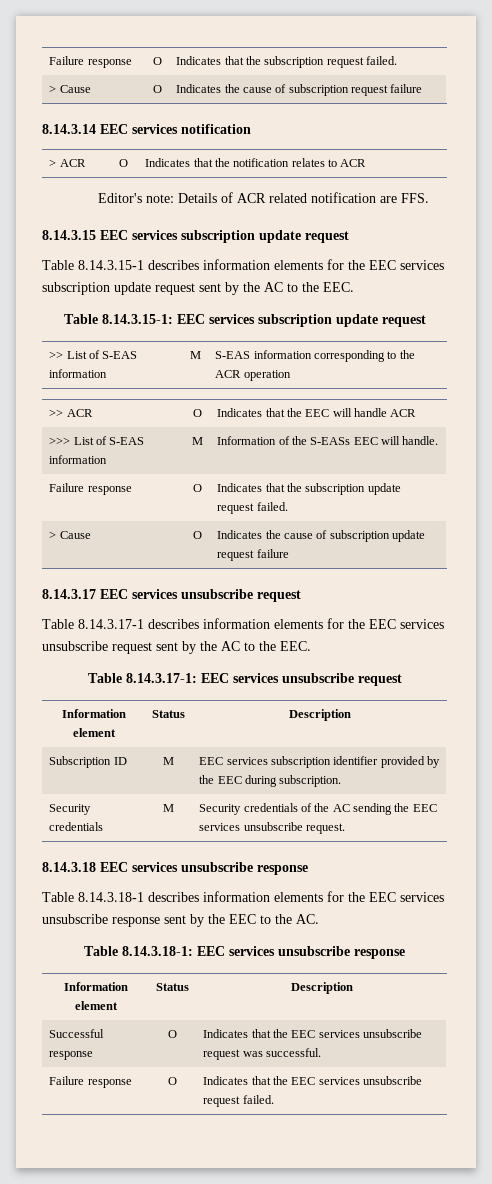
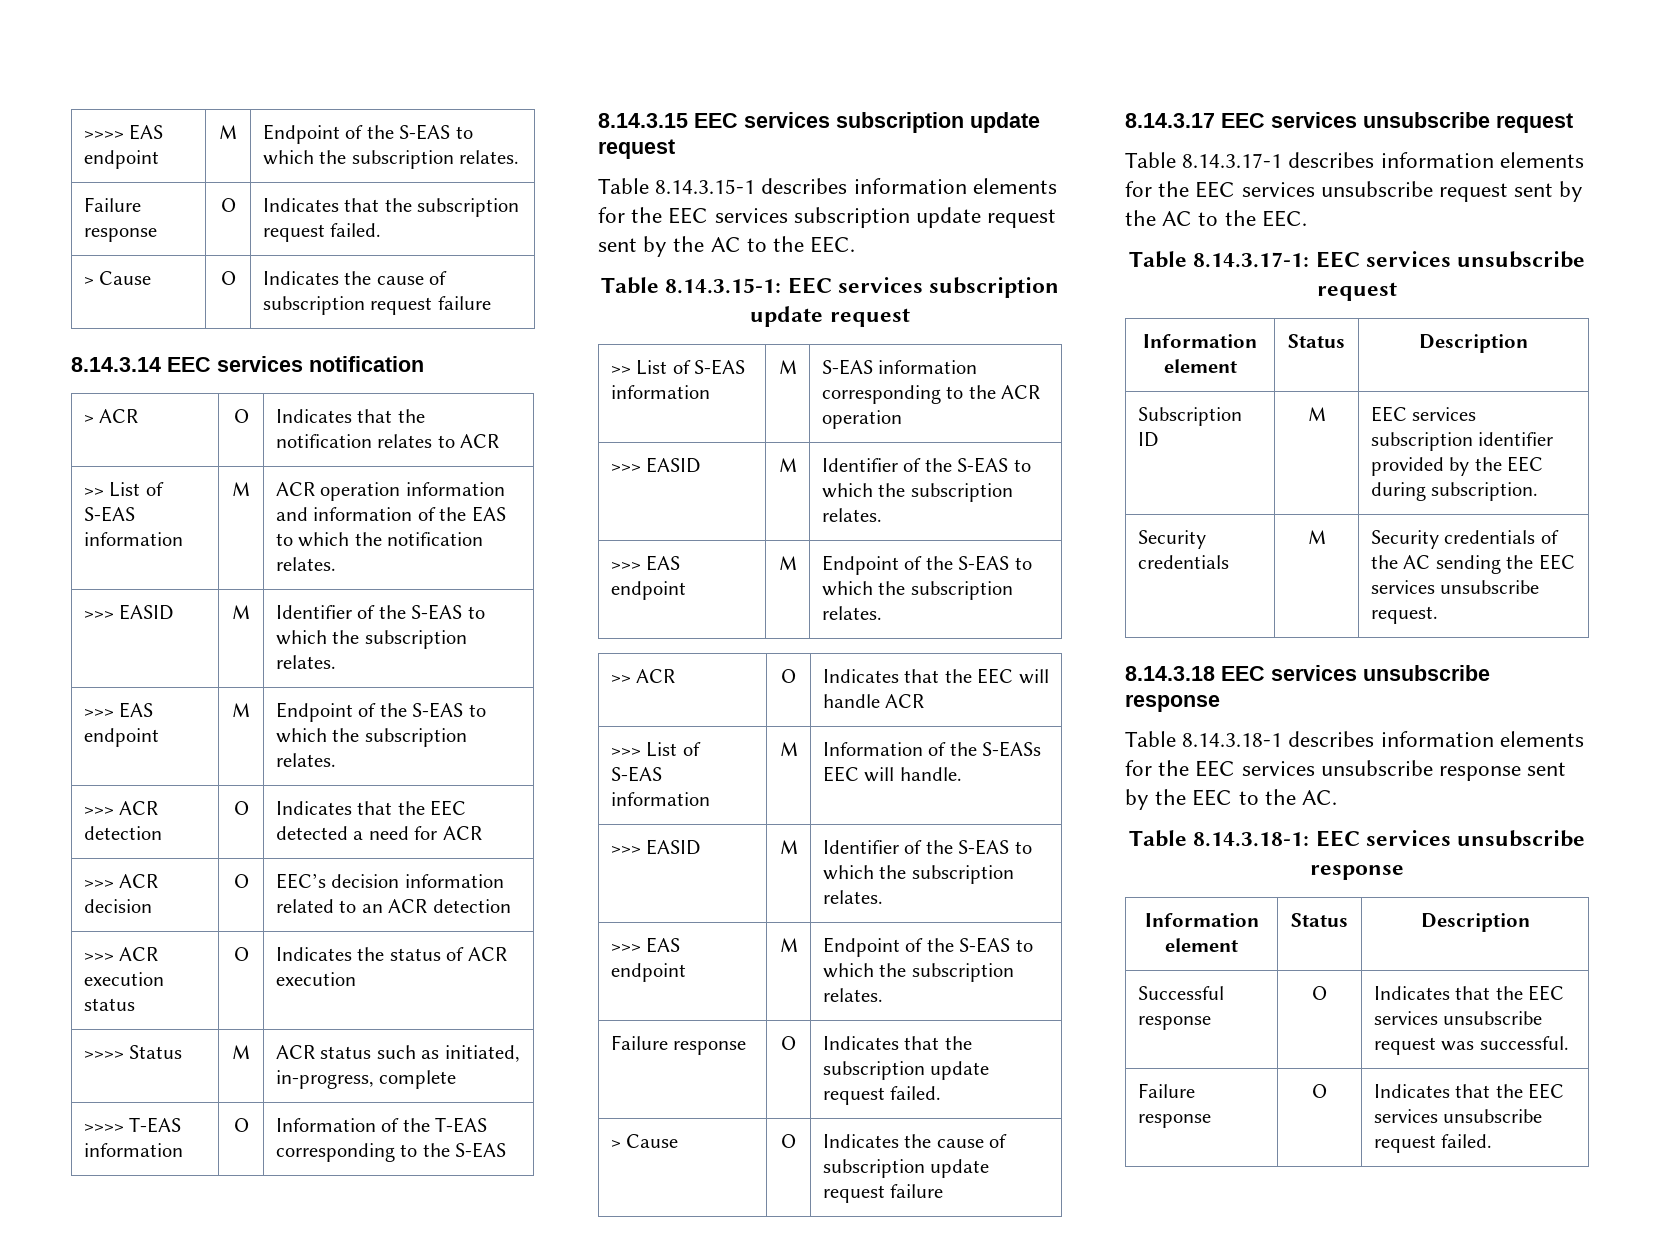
(49, 60) none -> [83,124,164,140] [83,150,159,169] [219,125,237,139] [262,124,473,144] [262,150,520,169] >>>> EAS endpoint | M | Endpoint of the S-EAS to which the subscription relates. //
[97,192,429,203] // Editor's note: Details of ACR related notification are FFS. -> [83,482,164,497] [83,506,135,522] [83,532,183,546] [232,482,250,496] [275,482,505,501] [275,506,506,522] [275,532,484,547] [275,557,336,571] [83,604,175,620] [232,605,250,619] [275,604,485,620] [275,630,467,649] [275,655,336,669] [83,702,154,718] [83,728,159,747] [232,703,250,717] [275,702,486,722] [275,728,467,747] [275,753,336,767] [83,801,159,815] [83,826,162,840] [233,801,249,815] [275,800,467,816] [275,826,482,840] [83,874,159,888] [83,899,152,913] [233,874,249,888] [275,873,504,889] [275,899,511,913] [83,947,159,961] [83,972,164,986] [83,998,135,1011] [233,947,249,961] [275,947,507,961] [275,972,356,986] [83,1045,183,1059] [232,1045,250,1059] [275,1045,520,1062] [275,1070,457,1089] [83,1117,182,1133] [83,1143,183,1157] [233,1118,249,1132] [275,1117,488,1133] [275,1142,507,1162] // >> List of S-EAS information | M | ACR operation information and information of the EAS to which the notification relates. // >>> EASID | M | Identifier of the S-EAS to which the subscription relates. // >>> EAS endpoint | M | Endpoint of the S-EAS to which the subscription relates. // >>> ACR detection | O | Indicates that the EEC detected a need for ACR // >>> ACR decision | O | EEC’s decision information related to an ACR detection // >>> ACR execution status | O | Indicates the status of ACR execution // >>>> Status | M | ACR status such as initiated, in-progress, complete // >>>> T-EAS information | O | Information of the T-EAS corresponding to the S-EAS
(291, 375) none -> [610,457,702,473] [778,458,797,472] [821,457,1031,473] [821,483,1013,502] [821,508,882,522] [610,555,681,571] [610,581,686,600] [778,556,797,570] [821,555,1032,575] [821,581,1013,600] [821,606,882,620] // >>> EASID | M | Identifier of the S-EAS to which the subscription relates. // >>> EAS endpoint | M | Endpoint of the S-EAS to which the subscription relates.
(439, 440) none -> [610,839,702,855] [779,840,798,854] [822,839,1032,855] [822,865,1014,884] [822,890,883,904] [610,937,681,953] [610,963,686,982] [779,938,798,952] [822,937,1033,957] [822,963,1014,982] [822,988,883,1002] // >>> EASID | M | Identifier of the S-EAS to which the subscription relates. // >>> EAS endpoint | M | Endpoint of the S-EAS to which the subscription relates.

